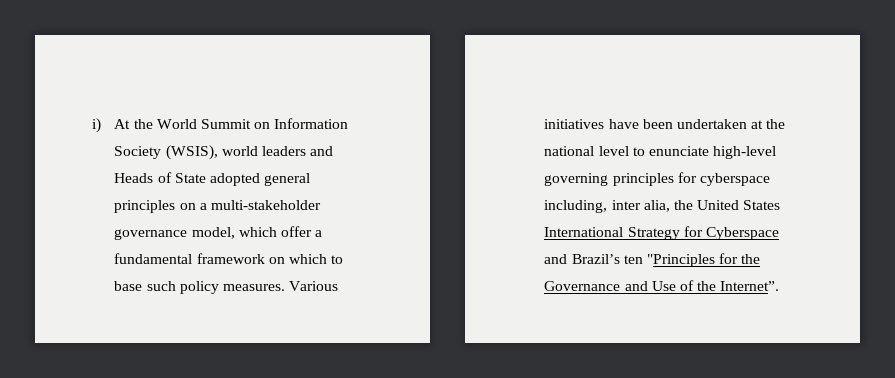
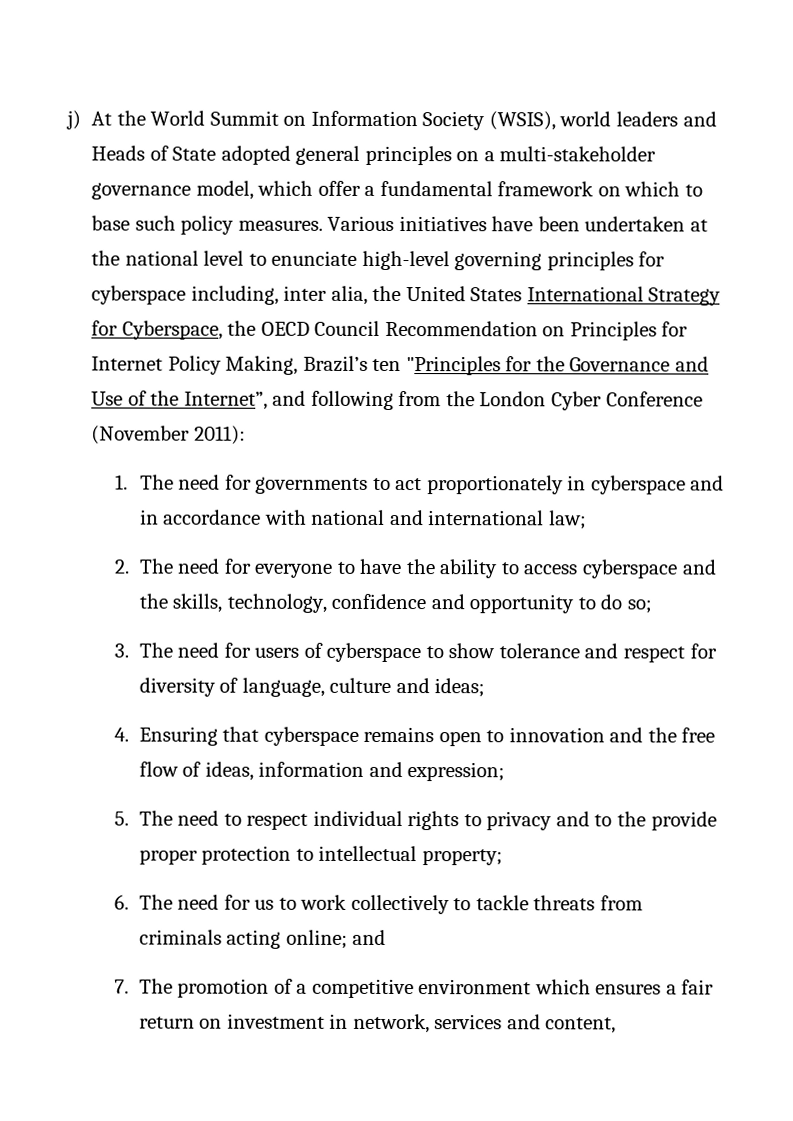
[92,118,101,133] i) -> [66,110,81,130] j)
[705,227,779,240] [544,254,568,264] Cyberspace and -> [121,320,689,341] [91,355,299,375] Cyberspace, the OECD Council Recommendation on Principles for Internet Policy Making,
[720,281,780,291] Internet”. -> [183,390,703,411] [91,425,246,445] [115,474,725,495] [139,509,587,530] [114,558,717,579] [138,593,652,614] [114,642,717,663] [138,677,486,698] [114,726,716,747] [138,761,506,782] [114,810,717,831] [138,845,503,866] [114,894,644,915] [138,929,387,949] [114,978,715,999] [138,1013,617,1034] Internet”, and following from the London Cyber Conference (November 2011): // 1. The need for governments to act proportionately in cyberspace and in accordance with national and international law; // 2. The need for everyone to have the ability to access cyberspace and the skills, technology, confidence and opportunity to do so; // 3. The need for users of cyberspace to show tolerance and respect for diversity of language, culture and ideas; // 4. Ensuring that cyberspace remains open to innovation and the free flow of ideas, information and expression; // 5. The need to respect individual rights to privacy and to the provide proper protection to intellectual property; // 6. The need for us to work collectively to tackle threats from criminals acting online; and // 7. The promotion of a competitive environment which ensures a fair return on investment in network, services and content,

